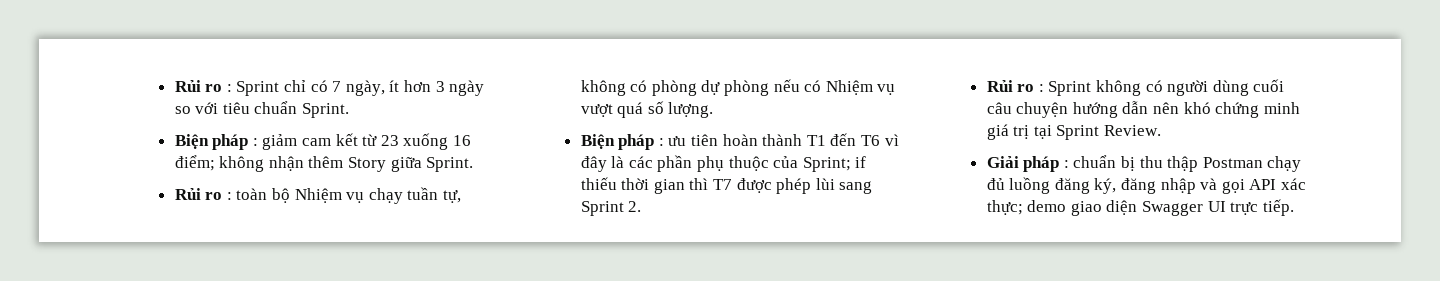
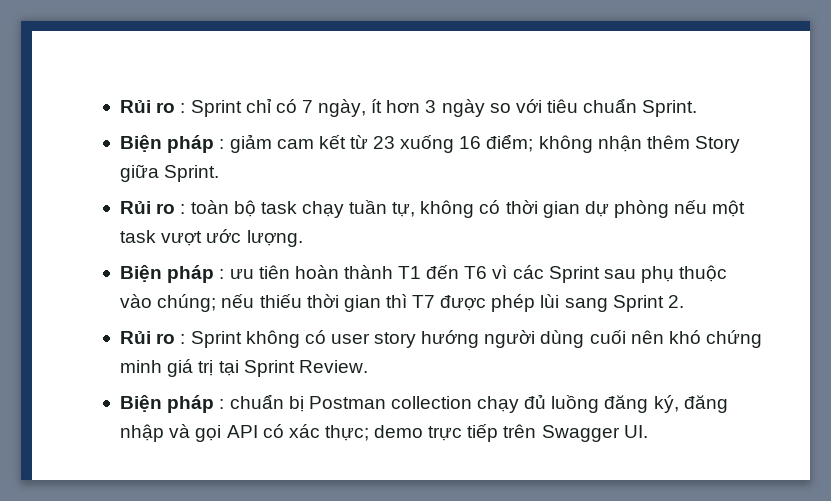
[294,188,365,203] Nhiệm vụ -> [260,201,297,214] task
[651,80,697,96] phòng -> [505,200,580,218] thời gian
[804,80,896,95] [580,101,664,118] có Nhiệm vụ vượt quá số -> [712,200,746,217] [120,229,242,246] một task vượt ước
[580,155,867,172] đây là các phần phụ thuộc của Sprint; if -> [512,265,728,283] [120,294,255,312] các Sprint sau phụ thuộc vào chúng; nếu
[1167,79,1285,96] [986,101,1149,118] người dùng cuối câu chuyện hướng dẫn -> [330,330,626,348] user story hướng người dùng cuối
[986,156,1019,168] Giải -> [120,395,163,412] Biện
[1139,156,1263,172] thu thập Postman -> [308,396,472,409] Postman collection
(1277, 184) none -> [262,424,284,438] có
[1070,199,1294,216] giao diện Swagger UI trực tiếp. -> [428,424,648,442] trực tiếp trên Swagger UI.

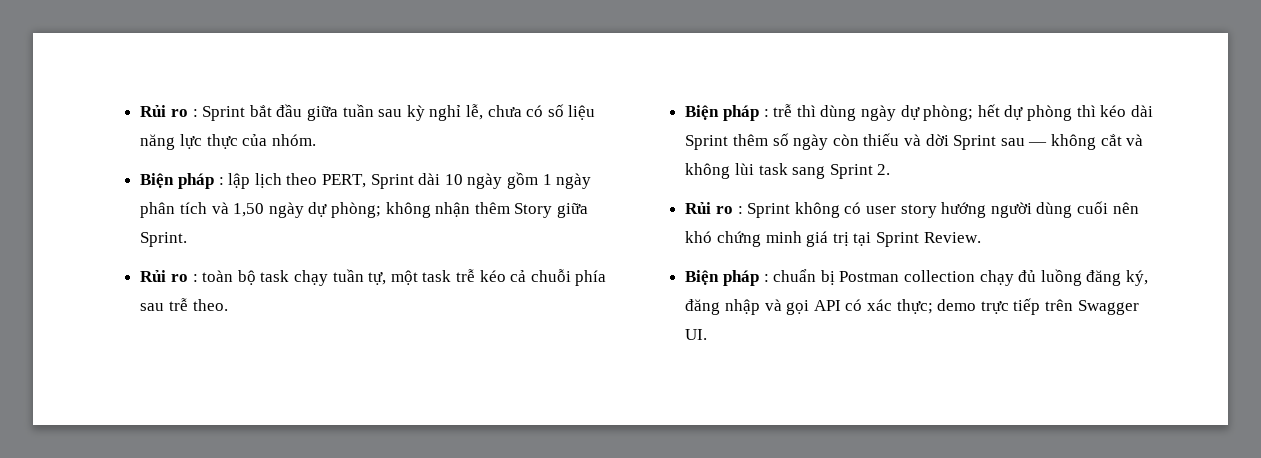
[120,98,698,117] [120,134,534,153] Rủi ro : Sprint chỉ có 7 ngày, ít hơn 3 ngày so với tiêu chuẩn Sprint. // Biện pháp : giảm cam kết từ 23 xuống 16 điểm; -> [140,104,596,121] [140,134,316,150] [140,172,592,189] [140,202,382,218] Rủi ro : Sprint bắt đầu giữa tuần sau kỳ nghỉ lễ, chưa có số liệu năng lực thực của nhóm. // Biện pháp : lập lịch theo PERT, Sprint dài 10 ngày gồm 1 ngày phân tích và 1,50 ngày dự phòng;
[420,200,746,218] [120,229,303,247] [120,265,728,283] [120,294,560,312] không có thời gian dự phòng nếu một task vượt ước lượng. // Biện pháp : ưu tiên hoàn thành T1 đến T6 vì các Sprint sau phụ thuộc vào chúng; nếu thiếu thời gian thì T7 được phép lùi -> [390,269,607,286] [140,298,228,311] [685,104,1153,121] [685,133,1144,150] [685,163,788,179] một task trễ kéo cả chuỗi phía sau trễ theo. // Biện pháp : trễ thì dùng ngày dự phòng; hết dự phòng thì kéo dài Sprint thêm số ngày còn thiếu và dời Sprint sau — không cắt và không lùi task

